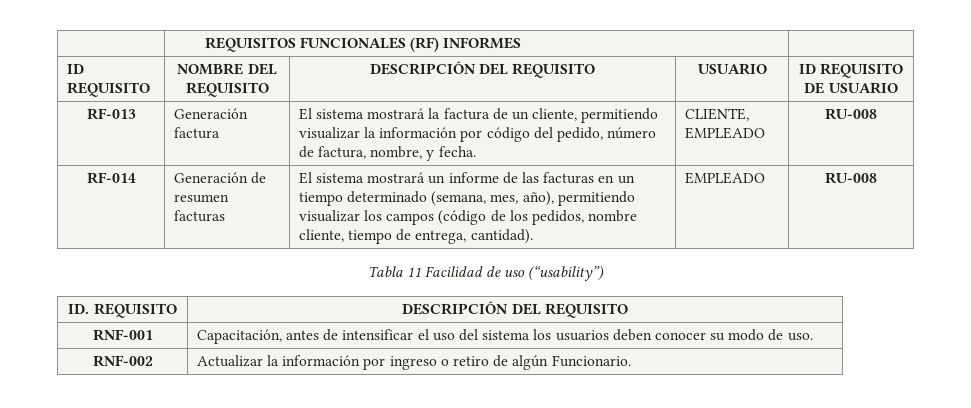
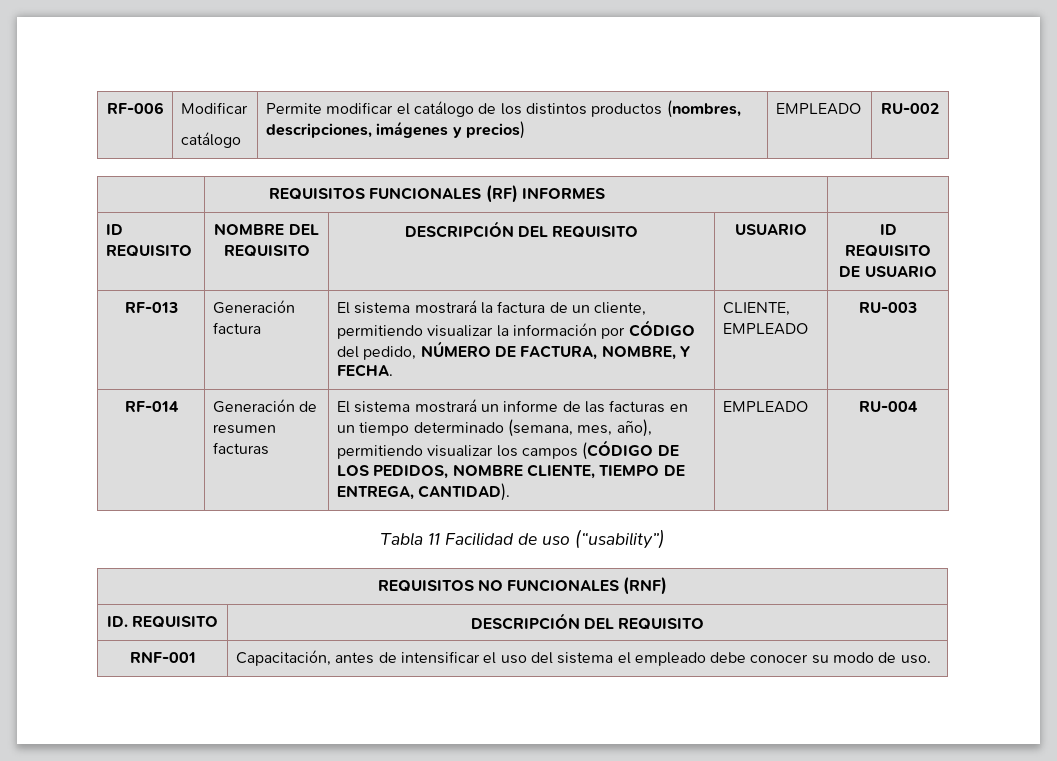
(204, 44) none -> [106,102,164,114] [180,102,248,114] [180,132,241,148] [265,100,741,118] [265,121,525,139] [775,103,861,115] [881,103,939,114] RF-006 | Modificar // catálogo | Permite modificar el catálogo de los distintos productos (nombres, descripciones, imágenes y precios) | EMPLEADO | RU-002 //
[486,127,530,142] código -> [628,320,695,337] CÓDIGO
[607,127,657,139] [298,146,476,161] número de factura, nombre, y fecha. -> [420,341,690,360] [336,364,393,377] NÚMERO DE FACTURA, NOMBRE, Y FECHA.
[825,108,877,120] RU-008 -> [859,302,917,313] RU-003
[438,210,638,225] [298,229,533,244] [684,172,765,184] [825,172,877,184] (código de los pedidos, nombre cliente, tiempo de entrega, cantidad). | EMPLEADO | RU-008 -> [582,440,679,460] [336,464,685,479] [336,483,511,501] [722,401,808,413] [859,401,918,412] (CÓDIGO DE LOS PEDIDOS, NOMBRE CLIENTE, TIEMPO DE ENTREGA, CANTIDAD). | EMPLEADO | RU-004
(605, 273) none -> [377,577,668,595] // REQUISITOS NO FUNCIONALES (RNF)
[533,329,652,341] los usuarios deben -> [617,652,747,666] el empleado debe
[92,355,153,367] [196,355,631,370] // RNF-002 | Actualizar la información por ingreso o retiro de algún Funcionario. -> (931, 659) none

